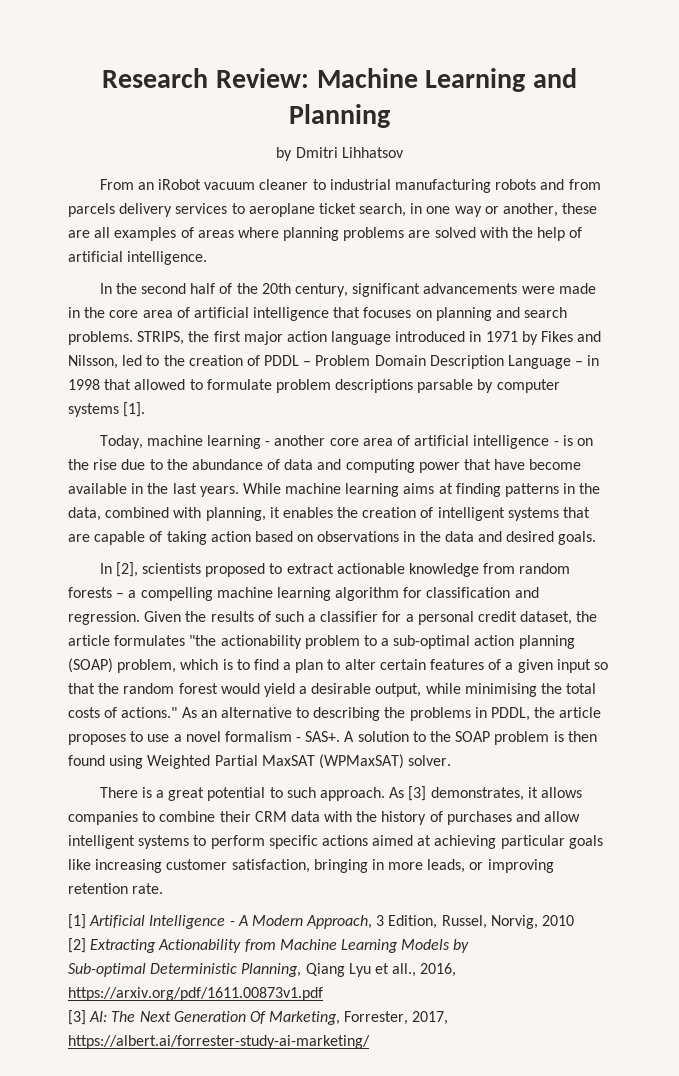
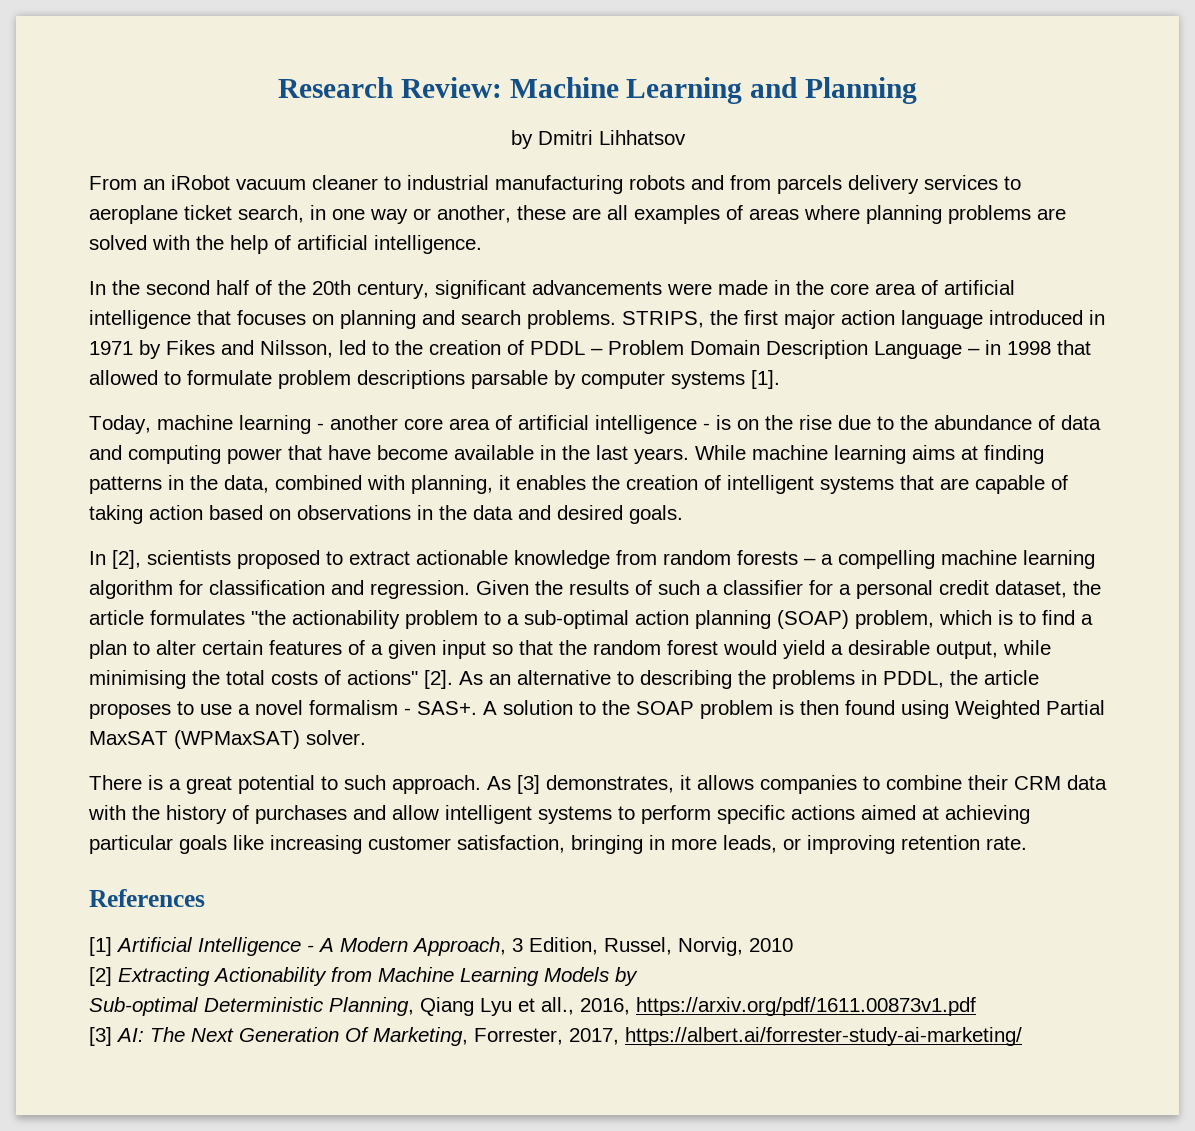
[121,707,178,718] actions." -> [347,670,453,689] actions" [2].
(164, 888) none -> [89,889,205,907] // References

